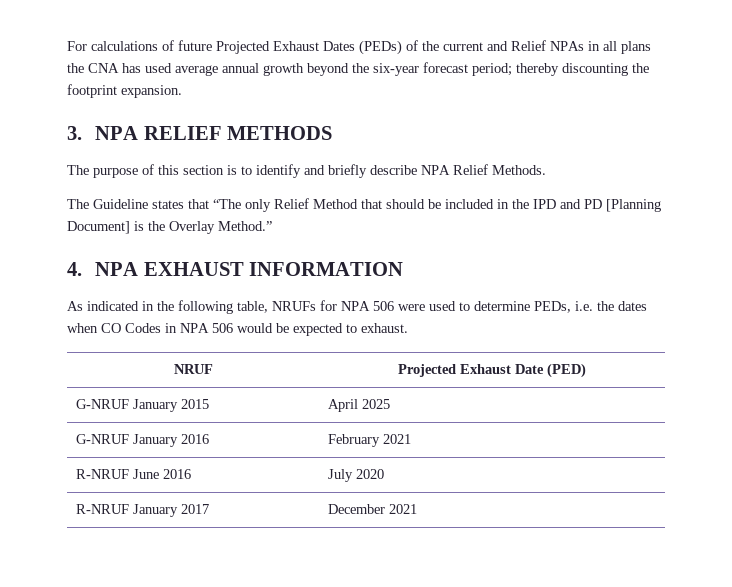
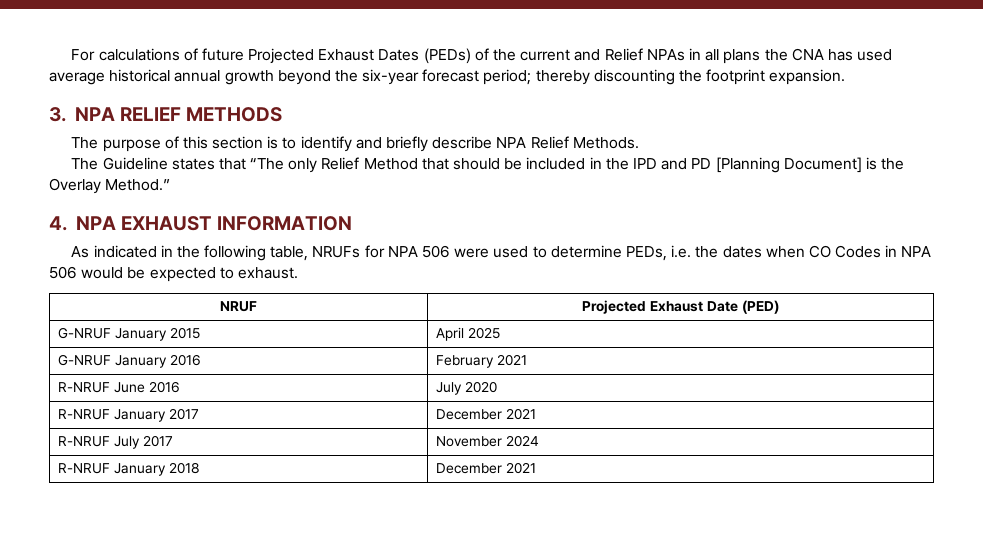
(218, 70) none -> [109,69,171,82] historical
(417, 509) none -> [57,435,173,449] [435,435,539,447] [57,462,199,476] [435,462,536,474] // R-NRUF July 2017 | November 2024 // R-NRUF January 2018 | December 2021

